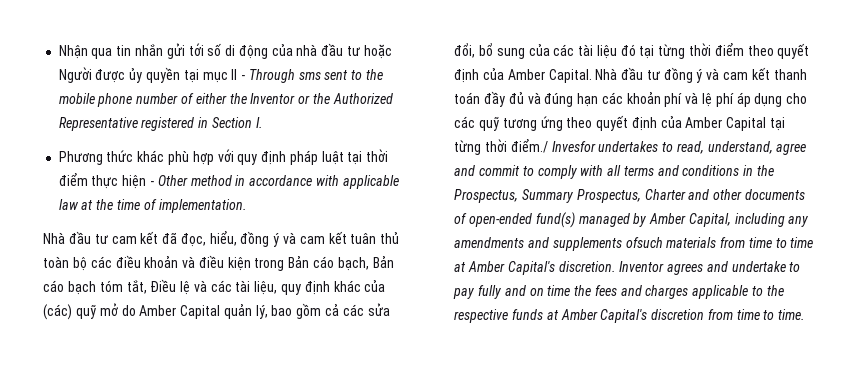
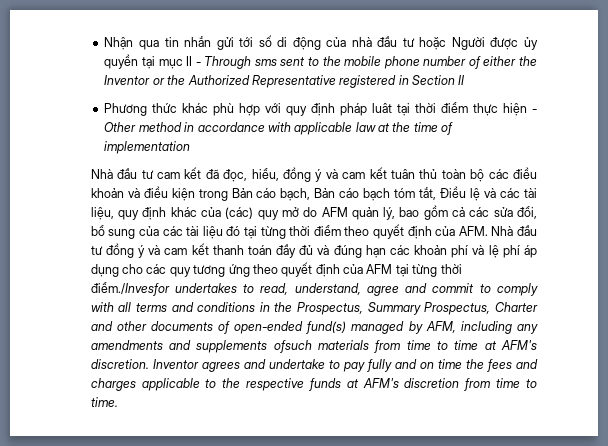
[255,117,263,128] I. -> [458,75,465,85] II
[321,151,344,165] luật -> [372,103,393,113] luât
[158,199,247,213] implementation. -> [104,141,191,154] implementation
[76,304,97,319] quỹ -> [257,210,279,220] quy
[139,305,221,319] Amber Capital -> [321,207,348,217] AFM
[507,69,592,83] Amber Capital. -> [458,226,488,236] AFM.
[479,116,500,131] quỹ -> [169,267,191,277] quy
[685,117,786,131] [454,139,596,155] Amber Capital tại từng thời điểm./ Invesfor -> [366,264,462,277] [90,282,170,296] AFM tại từng thời điểm./Invesfor
[649,213,731,227] Amber Capital, -> [425,321,456,333] AFM,
[468,261,555,275] Amber Capital's -> [500,340,537,350] AFM's
[560,309,648,323] Amber Capital's -> [362,378,399,388] AFM's

